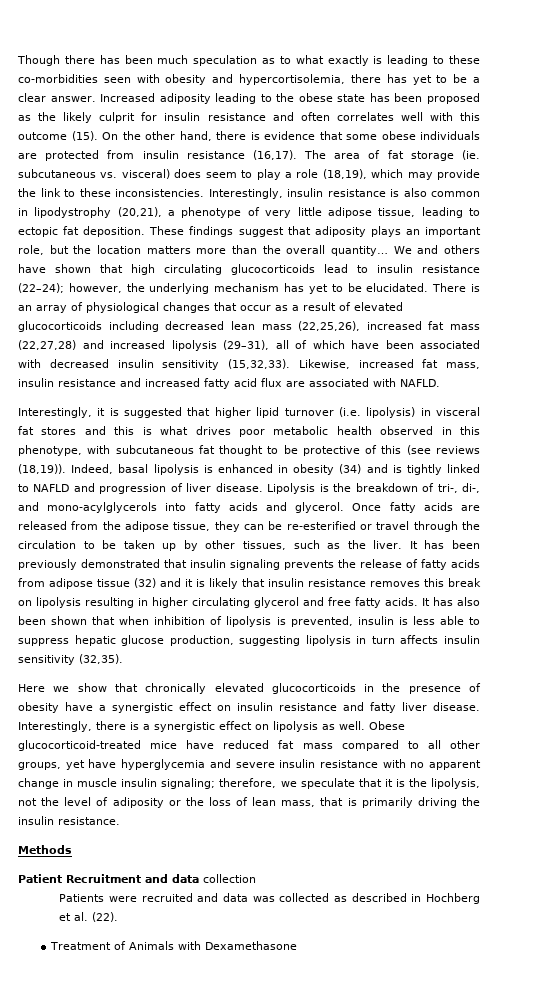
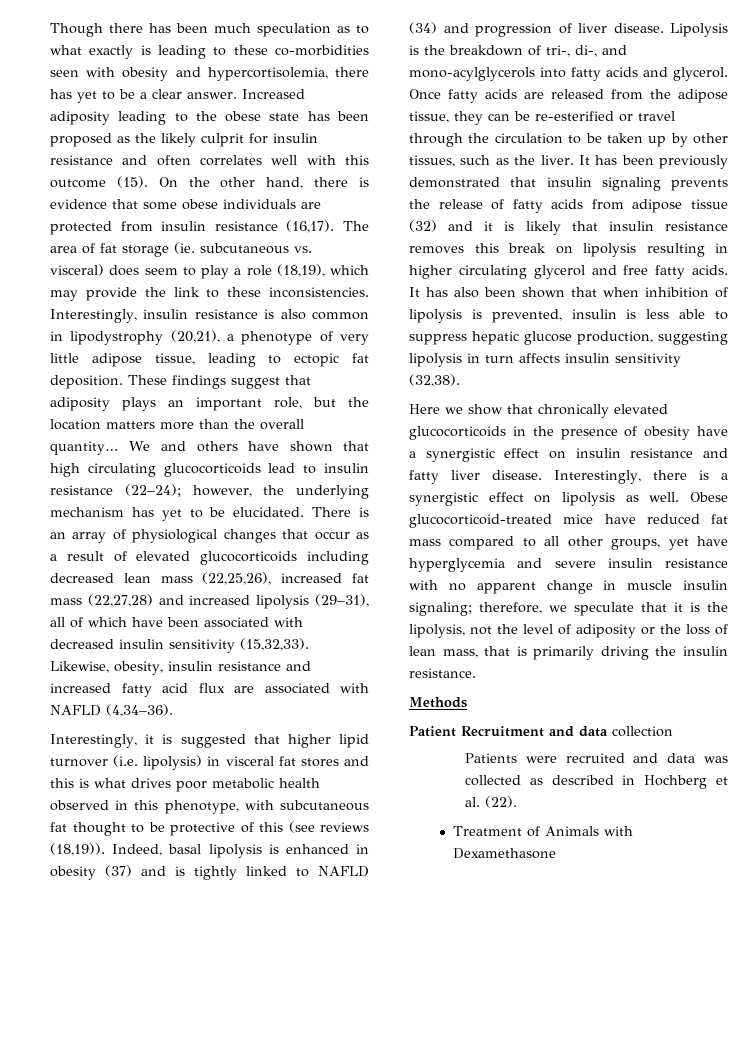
[358,359,480,369] increased fat mass, -> [114,661,163,675] obesity,
[400,379,440,387] NAFLD. -> [50,704,173,717] NAFLD (4,34–36).
[339,464,362,474] (34) -> [105,865,132,877] (37)
(70, 488) none -> [409,22,437,34] (34)
[79,654,123,664] (32,35). -> [409,374,460,387] (32,38).

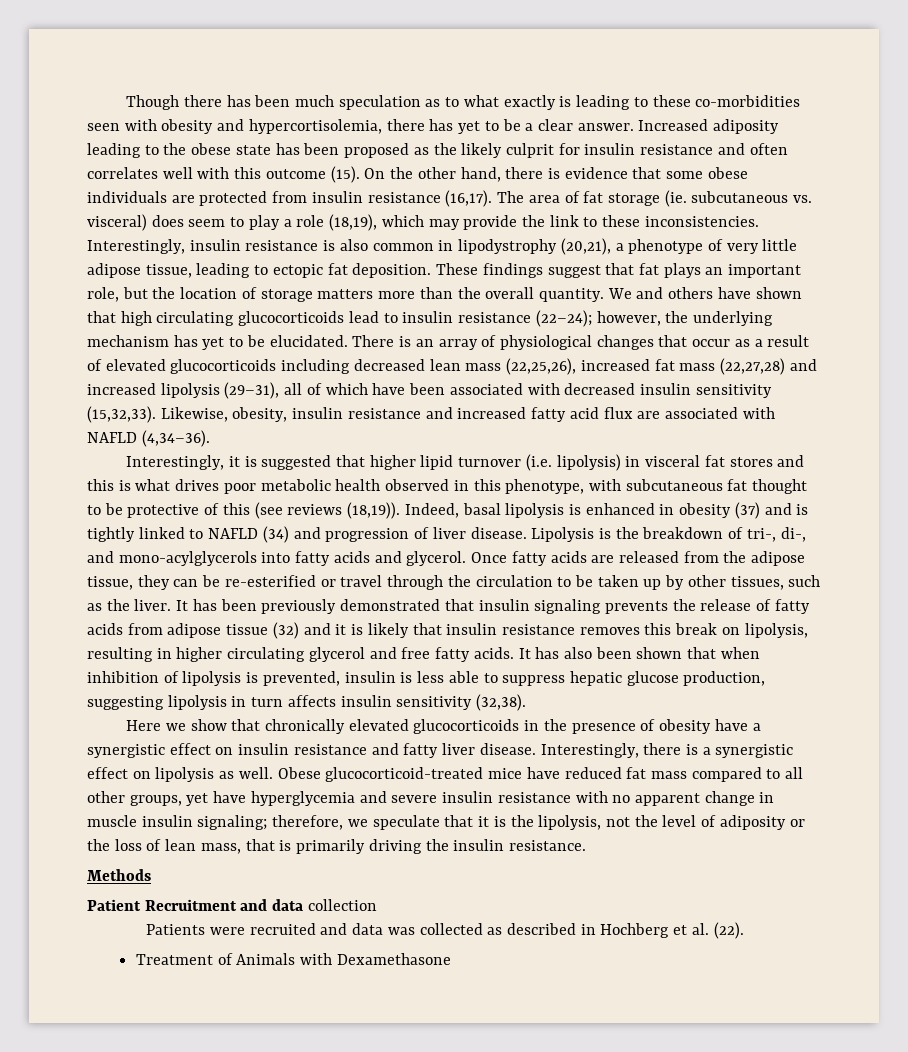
[50,397,110,411] adiposity -> [638,263,659,275] fat
(101, 424) none -> [241,287,313,302] of storage
[50,441,118,455] quantity… -> [538,288,604,302] quantity.
[583,243,636,257] lipolysis -> [744,623,808,638] lipolysis,

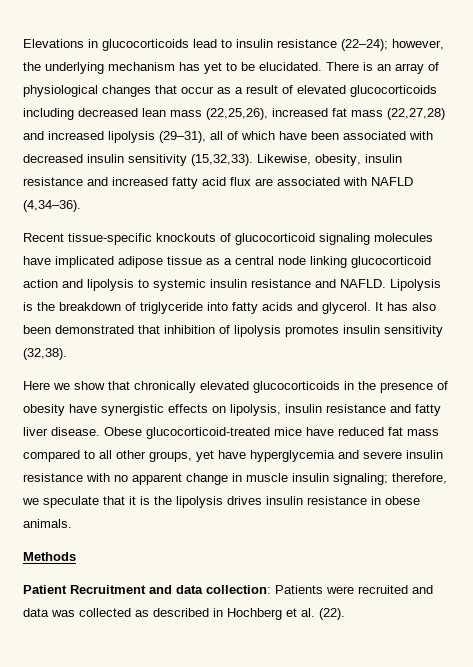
[126,95,801,110] [87,119,780,134] [87,143,788,158] [87,166,748,183] [87,190,813,207] [87,214,759,231] [87,238,798,255] [87,263,802,278] [87,287,802,302] [87,311,235,326] Though there has been much speculation as to what exactly is leading to these co-morbidities seen with obesity and hypercortisolemia, there has yet to be a clear answer. Increased adiposity leading to the obese state has been proposed as the likely culprit for insulin resistance and often correlates well with this outcome (15). On the other hand, there is evidence that some obese individuals are protected from insulin resistance (16,17). The area of fat storage (ie. subcutaneous vs. visceral) does seem to play a role (18,19), which may provide the link to these inconsistencies. Interestingly, insulin resistance is also common in lipodystrophy (20,21), a phenotype of very little adipose tissue, leading to ectopic fat deposition. These findings suggest that fat plays an important role, but the location of storage matters more than the overall quantity. We and others have shown that high circulating -> [23,39,98,48] Elevations in
[126,454,805,471] [87,479,808,494] [87,502,809,519] [87,526,527,543] Interestingly, it is suggested that higher lipid turnover (i.e. lipolysis) in visceral fat stores and this is what drives poor metabolic health observed in this phenotype, with subcutaneous fat thought to be protective of this (see reviews (18,19)). Indeed, basal lipolysis is enhanced in obesity (37) and is tightly linked to NAFLD (34) and progression of liver disease. -> [23,233,433,245] [23,256,431,268] [23,279,386,291] Recent tissue-specific knockouts of glucocorticoid signaling molecules have implicated adipose tissue as a central node linking glucocorticoid action and lipolysis to systemic insulin resistance and NAFLD.
[746,527,806,542] [87,551,257,566] tri-, di-, and mono-acylglycerols -> [140,302,203,314] triglyceride
[471,551,806,566] [87,575,821,590] [87,599,810,614] [87,622,808,639] [87,647,760,662] [87,671,766,686] [87,695,336,710] Once fatty acids are released from the adipose tissue, they can be re-esterified or travel through the circulation to be taken up by other tissues, such as the liver. It has been previously demonstrated that insulin signaling prevents the release of fatty acids from adipose tissue (32) and it is likely that insulin resistance removes this break on lipolysis, resulting in higher circulating glycerol and free fatty acids. It has also been shown that when inhibition of lipolysis is prevented, insulin is less able to suppress hepatic glucose production, suggesting lipolysis in turn affects -> [375,302,436,311] [23,325,339,337] It has also been demonstrated that inhibition of lipolysis promotes
[752,723,761,731] [87,743,234,758] a synergistic effect on -> [101,404,281,416] synergistic effects on lipolysis,
[540,743,794,758] [87,767,273,782] Interestingly, there is a synergistic effect on lipolysis as well. -> (100, 431) none
[538,815,805,830] [87,839,586,854] lipolysis, not the level of adiposity or the loss of lean mass, that is primarily driving the insulin resistance. -> [176,496,420,508] [23,519,72,528] lipolysis drives insulin resistance in obese animals.
[307,899,377,911] collection // -> [206,585,271,594] collection:
[135,953,451,965] // Treatment of Animals with Dexamethasone -> (345, 614) none

